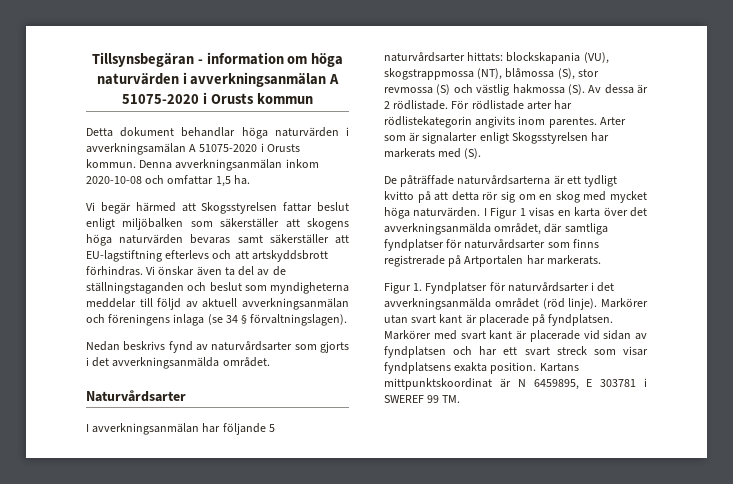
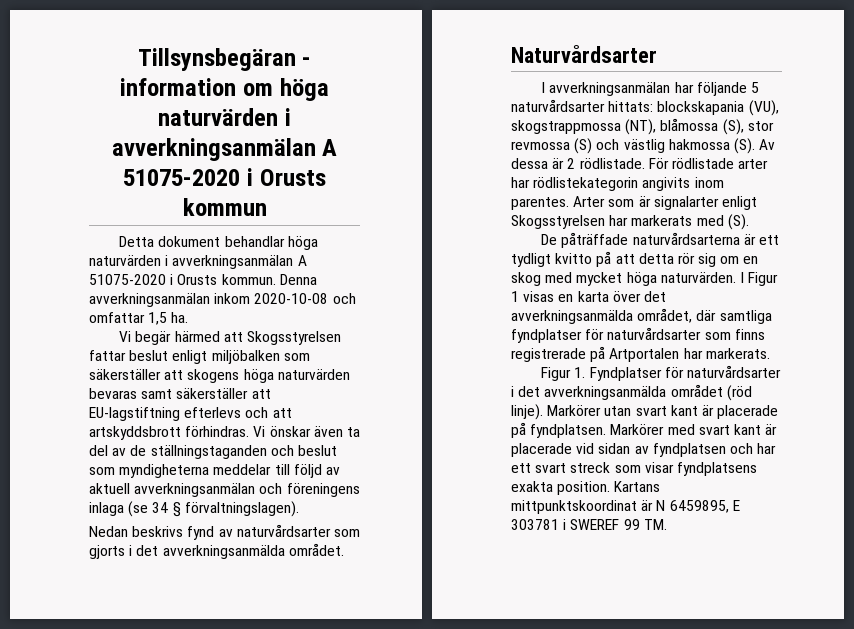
[86,143,186,155] avverkningsamälan -> [172,255,294,269] avverkningsanmälan

